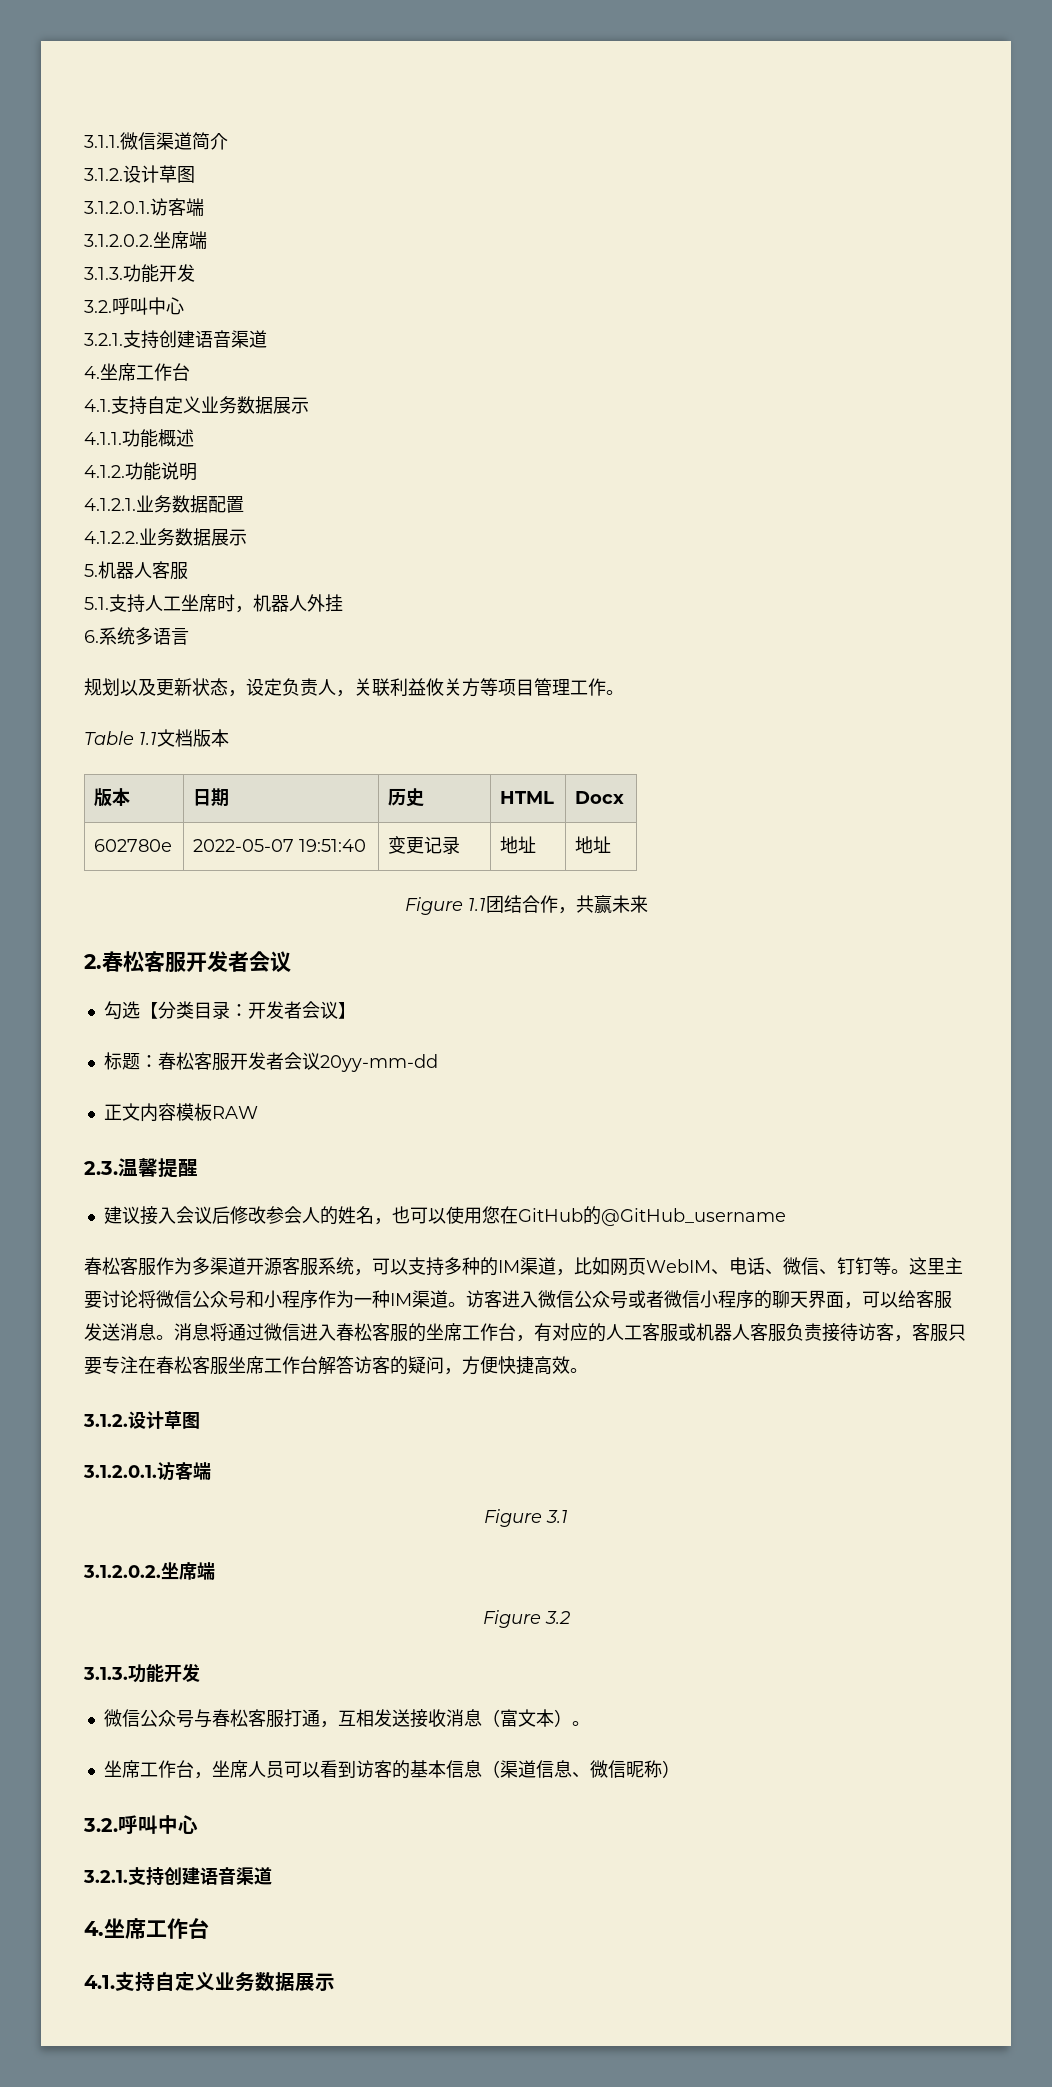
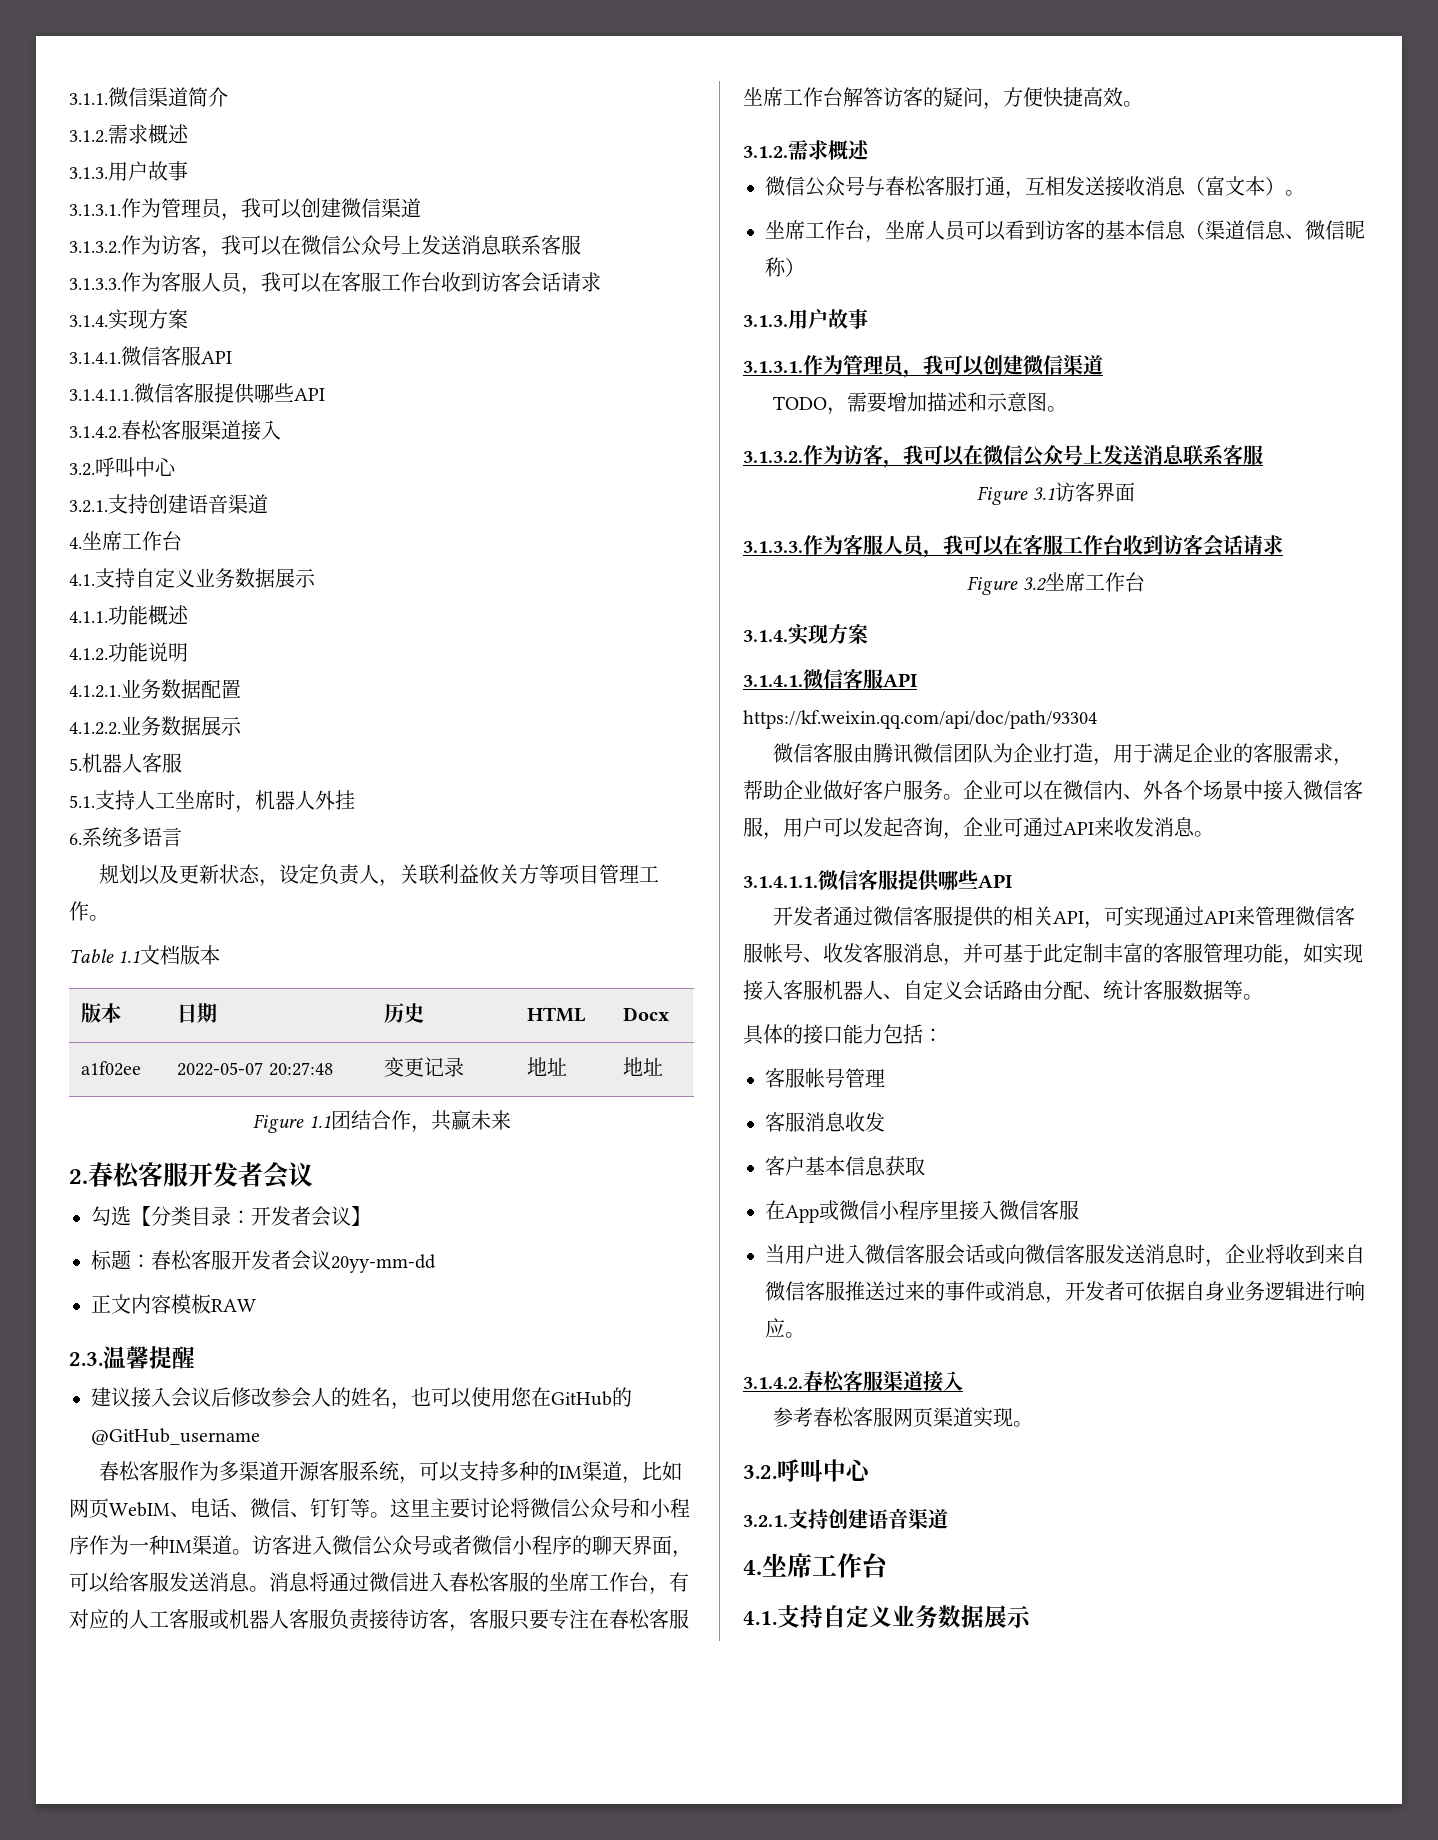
[123,165,195,183] [84,198,204,216] [84,231,207,249] [84,264,195,283] 设计草图 // 3.1.2.0.1.访客端 // 3.1.2.0.2.坐席端 // 3.1.3.功能开发 -> [108,124,189,144] [69,161,188,181] [69,198,421,221] [69,235,581,258] [69,272,601,295] [69,309,188,330] [69,346,232,366] [69,383,325,404] [69,420,281,441] 需求概述 // 3.1.3.用户故事 // 3.1.3.1.作为管理员，我可以创建微信渠道 // 3.1.3.2.作为访客，我可以在微信公众号上发送消息联系客服 // 3.1.3.3.作为客服人员，我可以在客服工作台收到访客会话请求 // 3.1.4.实现方案 // 3.1.4.1.微信客服API // 3.1.4.1.1.微信客服提供哪些API // 3.1.4.2.春松客服渠道接入
[94,839,173,852] 602780e -> [81,1061,142,1076] a1f02ee
[299,839,367,852] 19:51:40 -> [268,1062,333,1076] 20:27:48
[128,1411,200,1429] [83,1461,211,1481] [484,1509,568,1527] [83,1562,215,1580] [482,1610,570,1628] [83,1663,200,1683] 设计草图 // 3.1.2.0.1.访客端 // Figure 3.1 // 3.1.2.0.2.坐席端 // Figure 3.2 // 3.1.3.功能开发 -> [788,139,870,160] 需求概述
(680, 1769) none -> [743,309,868,329] [743,354,1103,378] [773,392,1068,415] [743,444,1263,468] [977,482,1135,505] [743,534,1283,558] [967,572,1145,595] [743,624,868,645] [743,669,917,689] [743,710,1097,729] [773,743,1354,766] [743,780,1363,801] [743,817,1214,840] [743,869,1012,892] [773,906,1356,929] [743,943,1363,966] [743,980,1263,1001] [743,1024,943,1045] [765,1068,885,1088] [765,1112,885,1132] [765,1156,925,1176] [765,1200,1079,1223] [765,1244,1365,1267] [765,1281,1365,1304] [765,1318,805,1338] [743,1370,963,1393] [773,1407,1034,1428] // 3.1.3.用户故事 // 3.1.3.1.作为管理员，我可以创建微信渠道 // TODO，需要增加描述和示意图。 // 3.1.3.2.作为访客，我可以在微信公众号上发送消息联系客服 // Figure 3.1访客界面 // 3.1.3.3.作为客服人员，我可以在客服工作台收到访客会话请求 // Figure 3.2坐席工作台 // 3.1.4.实现方案 // 3.1.4.1.微信客服API // https://kf.weixin.qq.com/api/doc/path/93304 // 微信客服由腾讯微信团队为企业打造，用于满足企业的客服需求，帮助企业做好客户服务。企业可以在微信内、外各个场景中接入微信客服，用户可以发起咨询，企业可通过API来收发消息。 // 3.1.4.1.1.微信客服提供哪些API // 开发者通过微信客服提供的相关API，可实现通过API来管理微信客服帐号、收发客服消息，并可基于此定制丰富的客服管理功能，如实现接入客服机器人、自定义会话路由分配、统计客服数据等。 // 具体的接口能力包括： // 客服帐号管理 // 客服消息收发 // 客户基本信息获取 // 在App或微信小程序里接入微信客服 // 当用户进入微信客服会话或向微信客服发送消息时，企业将收到来自微信客服推送过来的事件或消息，开发者可依据自身业务逻辑进行响应。 // 3.1.4.2.春松客服渠道接入 // 参考春松客服网页渠道实现。

